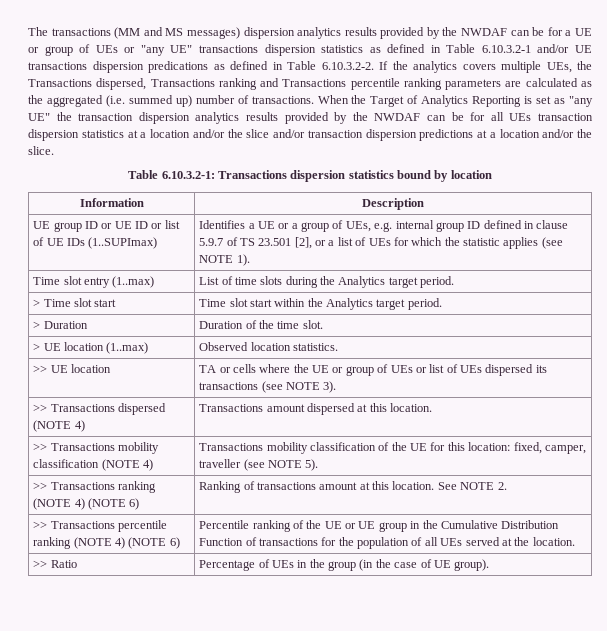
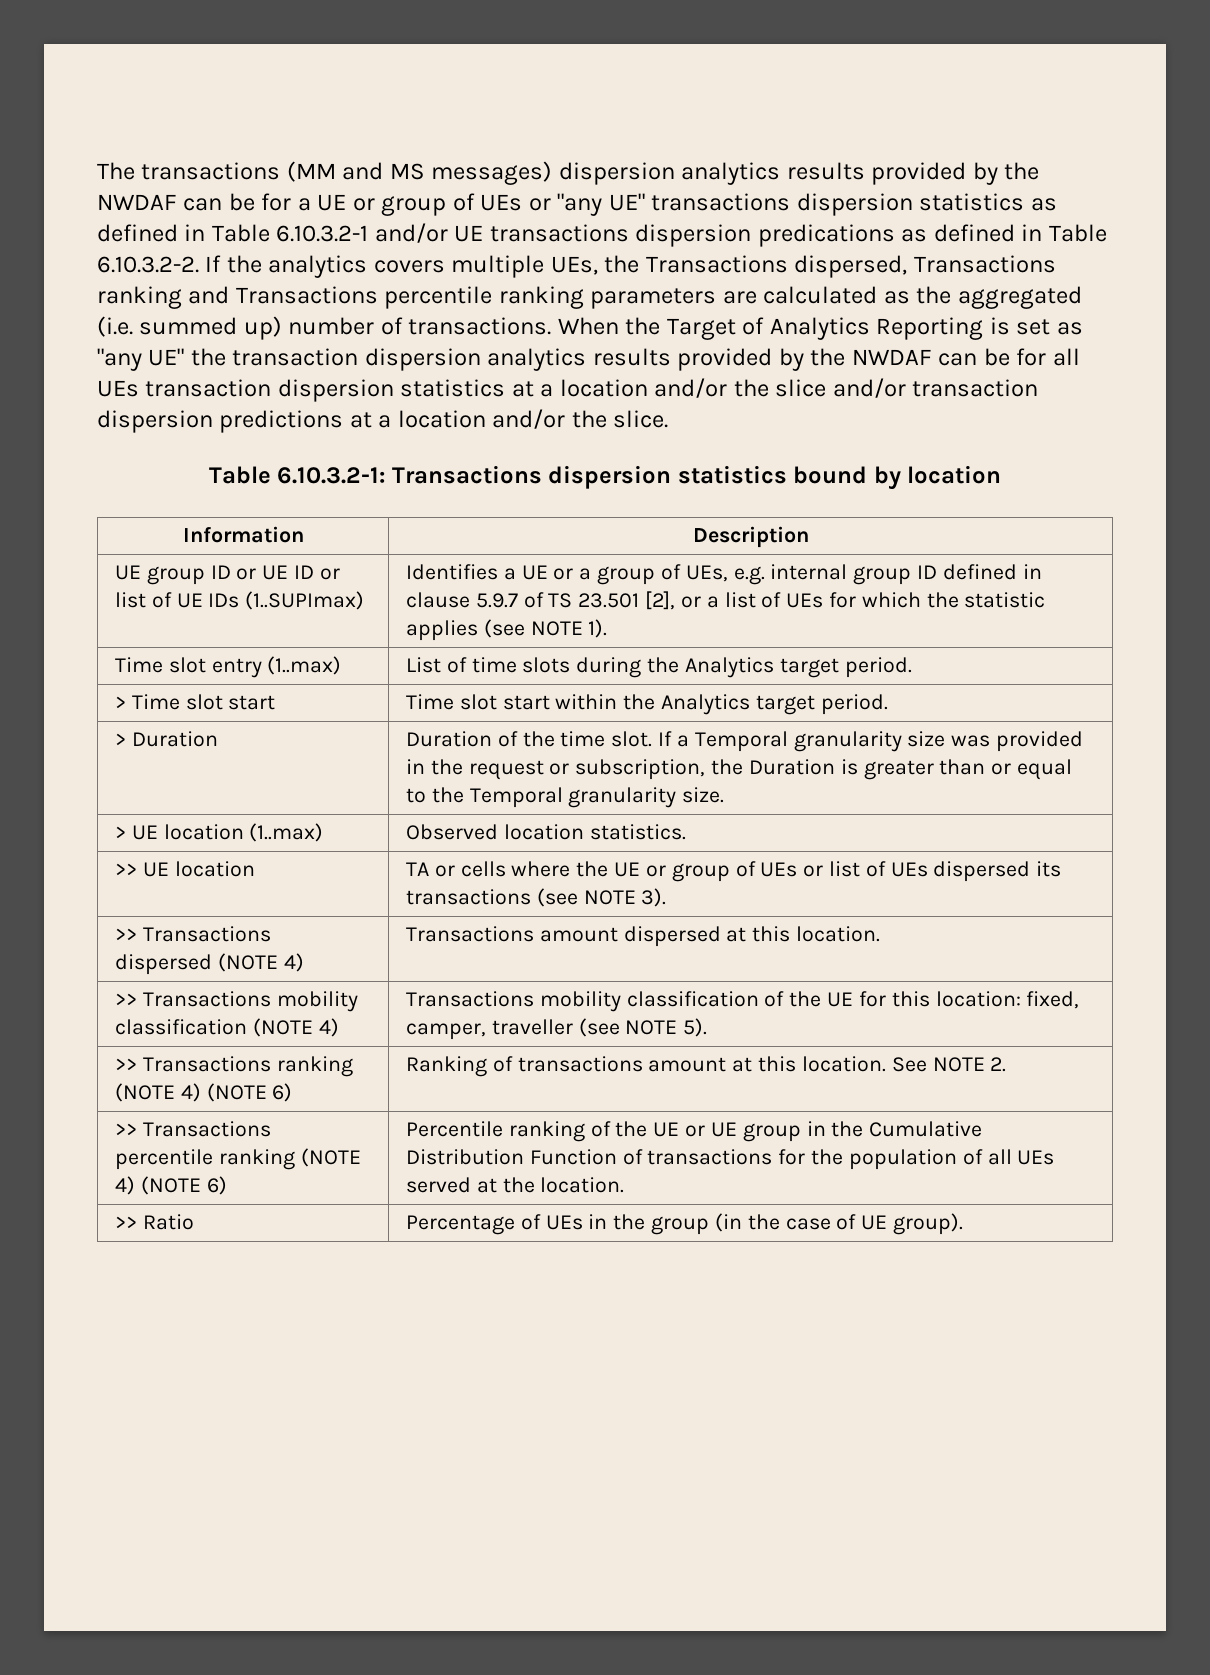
(323, 324) none -> [658,731,1083,752] [406,759,1072,780] [406,787,725,808] If a Temporal granularity size was provided in the request or subscription, the Duration is greater than or equal to the Temporal granularity size.

